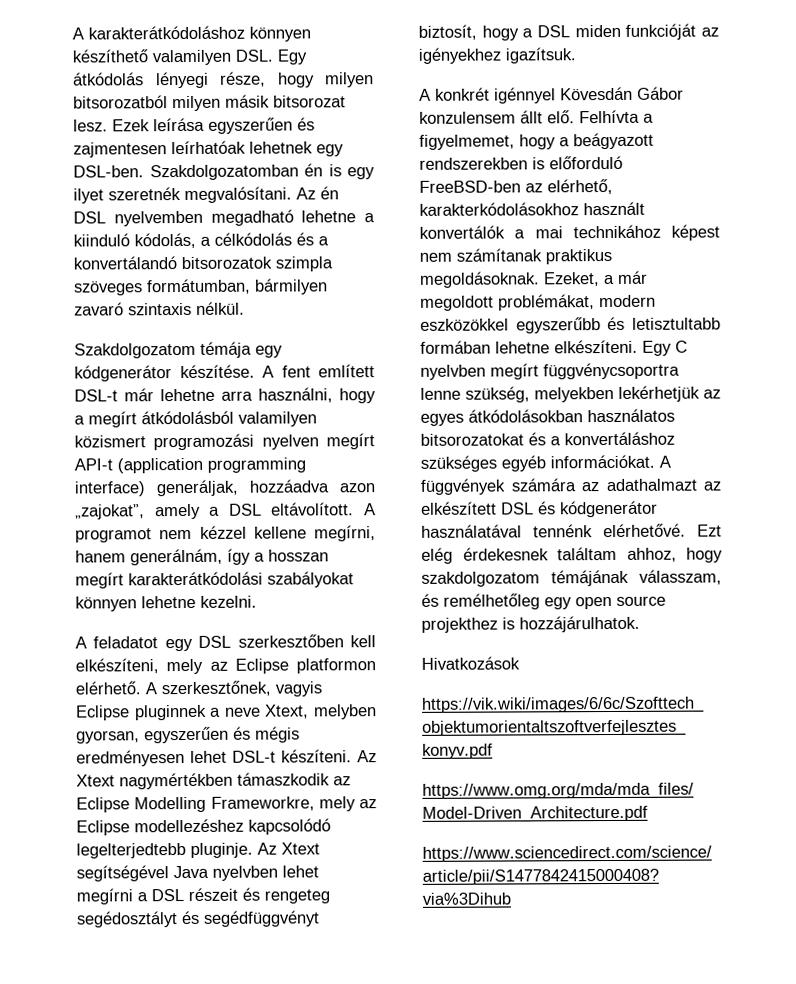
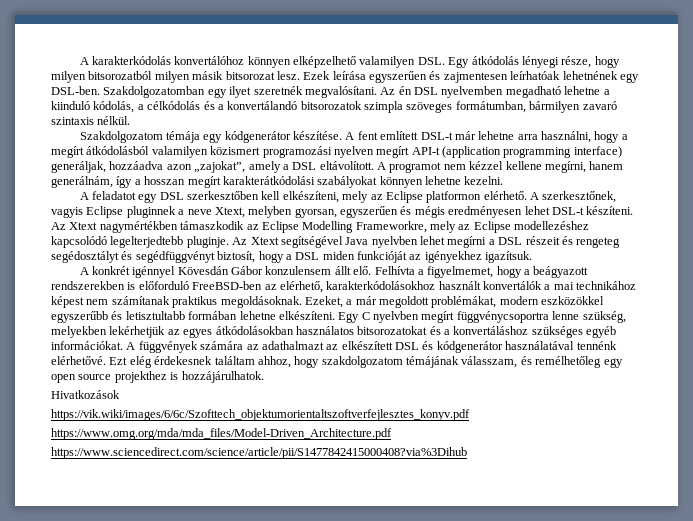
[72,25,311,42] [72,49,148,63] A karakterátkódoláshoz könnyen készíthető -> [79,56,357,68] A karakterkódolás konvertálóhoz könnyen elképzelhető
[249,141,313,154] lehetnek -> [562,71,618,80] lehetnének
[304,163,342,177] én is -> (206, 92) none

